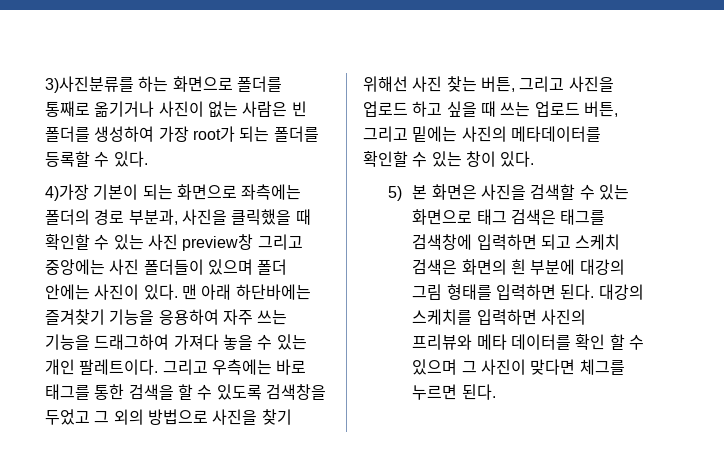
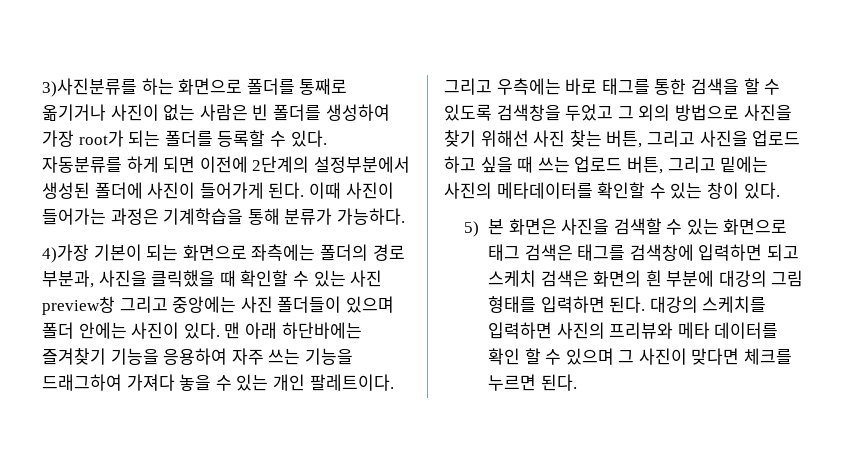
(148, 159) none -> [42,156,410,173] [42,182,394,199] [42,208,405,225] 자동분류를 하게 되면 이전에 2단계의 설정부분에서 생성된 폴더에 사진이 들어가게 된다. 이때 사진이 들어가는 과정은 기계학습을 통해 분류가 가능하다.
[579,359,625,375] 체그를 -> [744,348,793,365] 체크를

